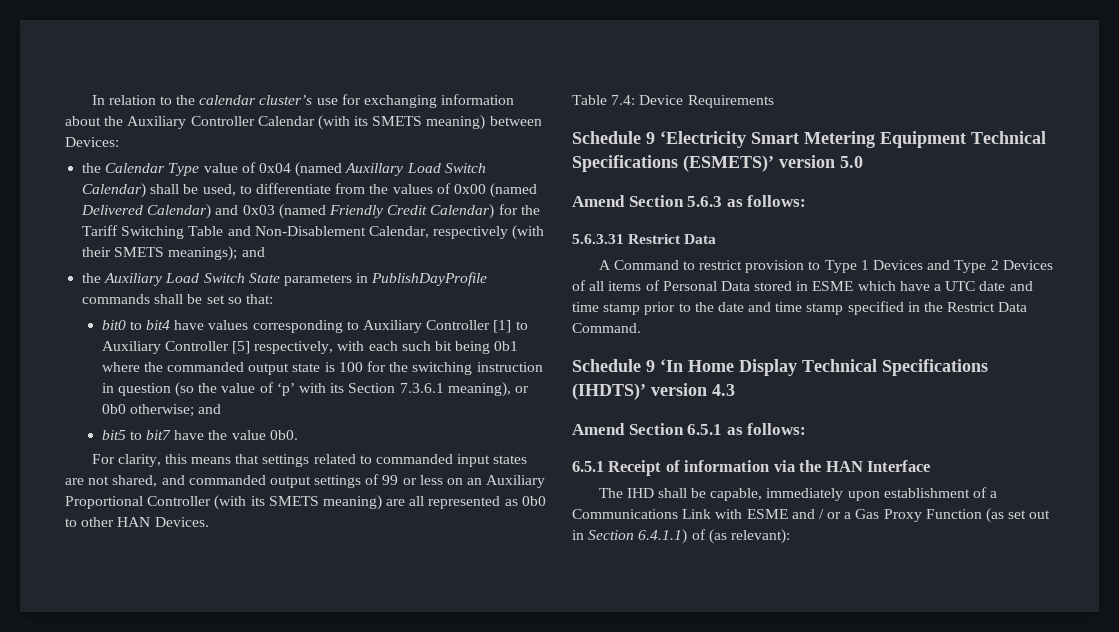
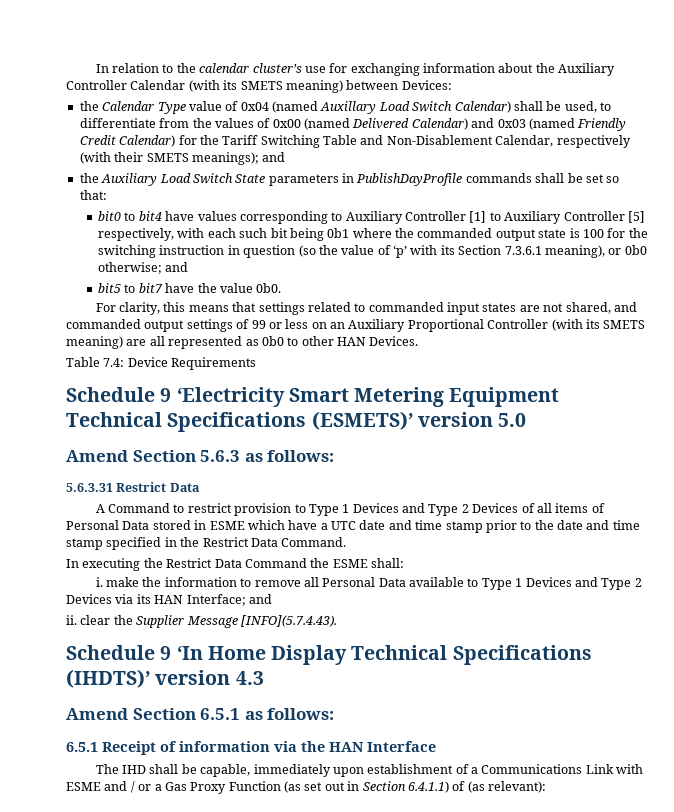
(641, 328) none -> [66,558,404,571] [95,577,642,590] [66,594,272,606] [66,615,337,628] // In executing the Restrict Data Command the ESME shall: // i. make the information to remove all Personal Data available to Type 1 Devices and Type 2 Devices via its HAN Interface; and // ii. clear the Supplier Message [INFO](5.7.4.43).

